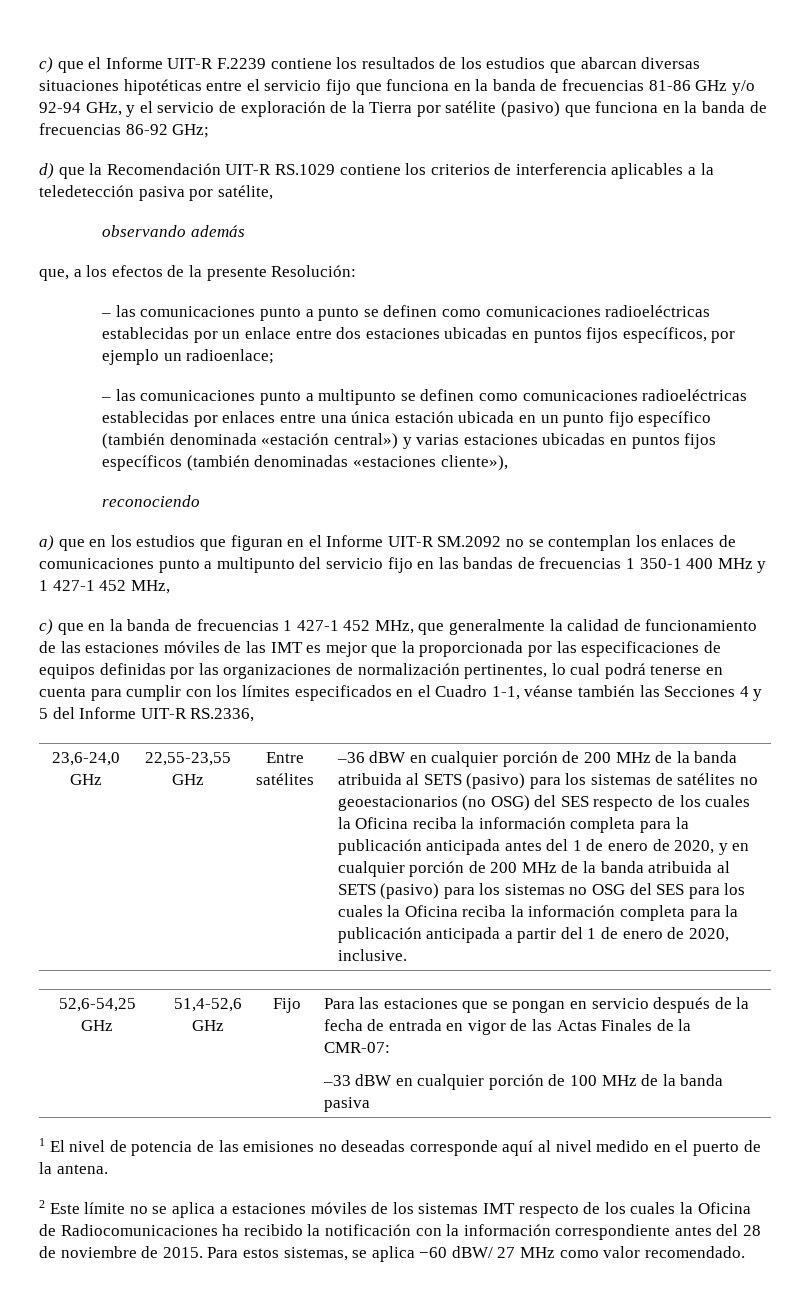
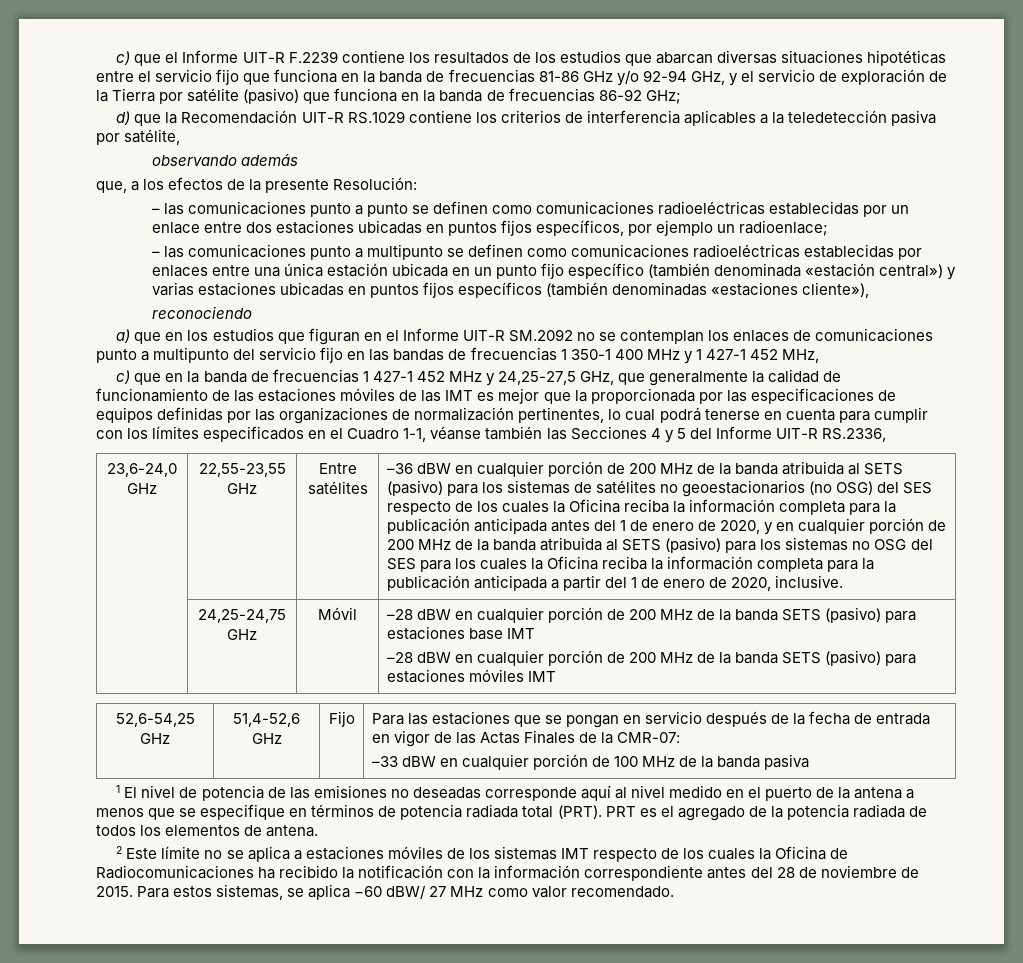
[374,620,414,634] MHz, -> [448,371,614,386] MHz y 24,25-27,5 GHz,
(407, 955) none -> [198,609,286,623] [227,629,257,640] [318,607,357,620] [386,607,917,623] [386,626,535,640] [386,650,917,666] [386,669,556,683] // | 24,25-24,75 GHz | Móvil | –28 dBW en cualquier porción de 200 MHz de la banda SETS (pasivo) para estaciones base IMT // –28 dBW en cualquier porción de 200 MHz de la banda SETS (pasivo) para estaciones móviles IMT
(52, 1168) none -> [854,787,915,799] [96,804,927,821] [96,825,263,836] antena a menos que se especifique en términos de potencia radiada total (PRT). PRT es el agregado de la potencia radiada de todos los elementos de

